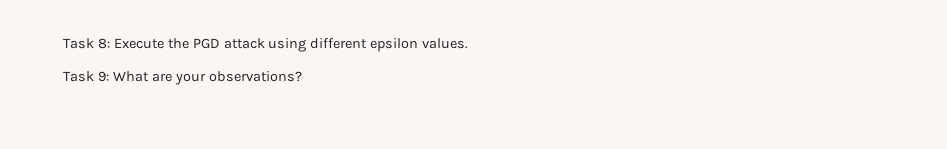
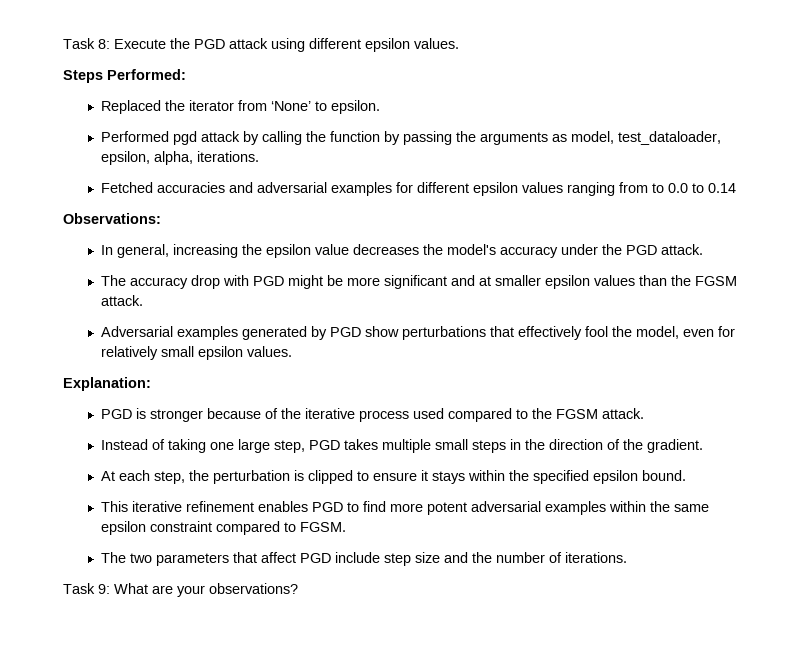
(469, 43) none -> [63,69,186,83] [100,100,380,114] [100,131,721,145] [100,151,259,165] [100,182,736,196] [63,213,161,224] [100,244,703,258] [100,275,737,289] [100,295,143,306] [100,326,735,340] [100,346,292,360] [63,377,151,391] [100,408,644,422] [100,439,703,453] [100,470,686,484] [100,501,709,515] [100,521,346,535] [100,552,627,566] // Steps Performed: // Replaced the iterator from ‘None’ to epsilon. // Performed pgd attack by calling the function by passing the arguments as model, test_dataloader, epsilon, alpha, iterations. // Fetched accuracies and adversarial examples for different epsilon values ranging from to 0.0 to 0.14 // Observations: // In general, increasing the epsilon value decreases the model's accuracy under the PGD attack. // The accuracy drop with PGD might be more significant and at smaller epsilon values than the FGSM attack. // Adversarial examples generated by PGD show perturbations that effectively fool the model, even for relatively small epsilon values. // Explanation: // PGD is stronger because of the iterative process used compared to the FGSM attack. // Instead of taking one large step, PGD takes multiple small steps in the direction of the gradient. // At each step, the perturbation is clipped to ensure it stays within the specified epsilon bound. // This iterative refinement enables PGD to find more potent adversarial examples within the same epsilon constraint compared to FGSM. // The two parameters that affect PGD include step size and the number of iterations.

